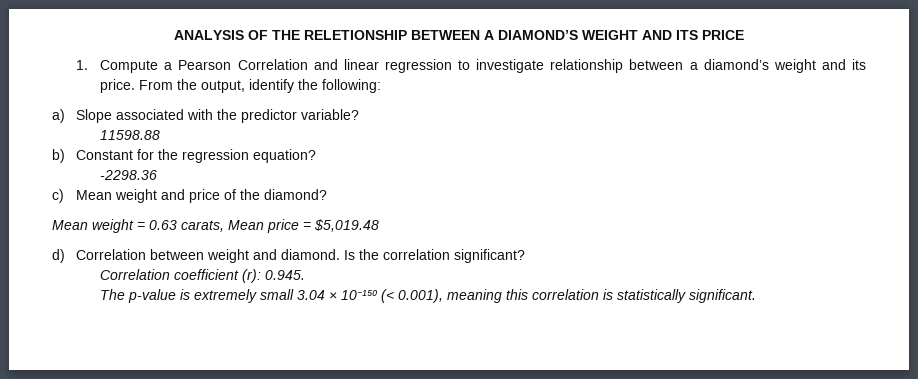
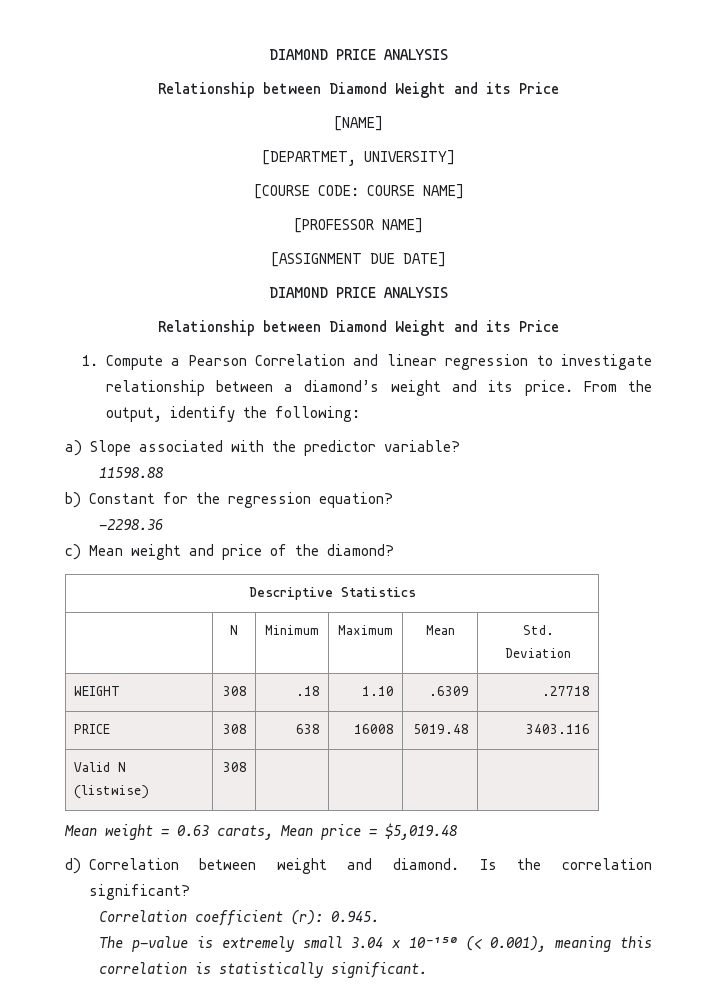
[174,30,744,40] ANALYSIS OF THE RELETIONSHIP BETWEEN A DIAMOND’S WEIGHT AND ITS PRICE -> [269,49,448,60] [158,82,559,98] [334,116,383,131] [262,150,455,166] [253,184,464,199] [294,218,423,233] [271,252,446,267] [269,287,448,298] [158,320,559,336] DIAMOND PRICE ANALYSIS // Relationship between Diamond Weight and its Price // [NAME] // [DEPARTMET, UNIVERSITY] // [COURSE CODE: COURSE NAME] // [PROFESSOR NAME] // [ASSIGNMENT DUE DATE] // DIAMOND PRICE ANALYSIS // Relationship between Diamond Weight and its Price
(328, 194) none -> [248,587,416,600] [230,625,238,635] [265,625,319,635] [338,625,393,635] [425,625,455,635] [522,625,554,635] [505,648,571,658] [73,686,120,696] [223,686,248,696] [296,686,321,696] [362,686,395,696] [429,686,470,696] [542,686,591,696] [73,724,110,734] [223,724,248,734] [296,724,321,734] [354,724,395,734] [413,724,470,734] [526,724,591,734] [73,762,126,772] [73,785,149,799] [223,762,248,772] // Descriptive Statistics // | N | Minimum | Maximum | Mean | Std. Deviation // WEIGHT | 308 | .18 | 1.10 | .6309 | .27718 // PRICE | 308 | 638 | 16008 | 5019.48 | 3403.116 // Valid N (listwise) | 308 | | | |

